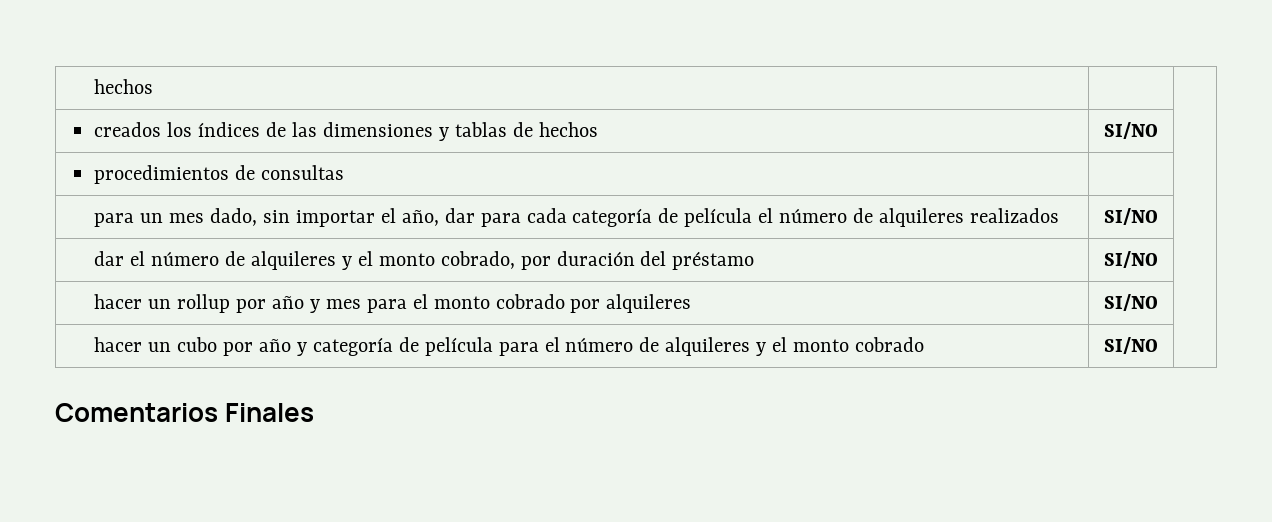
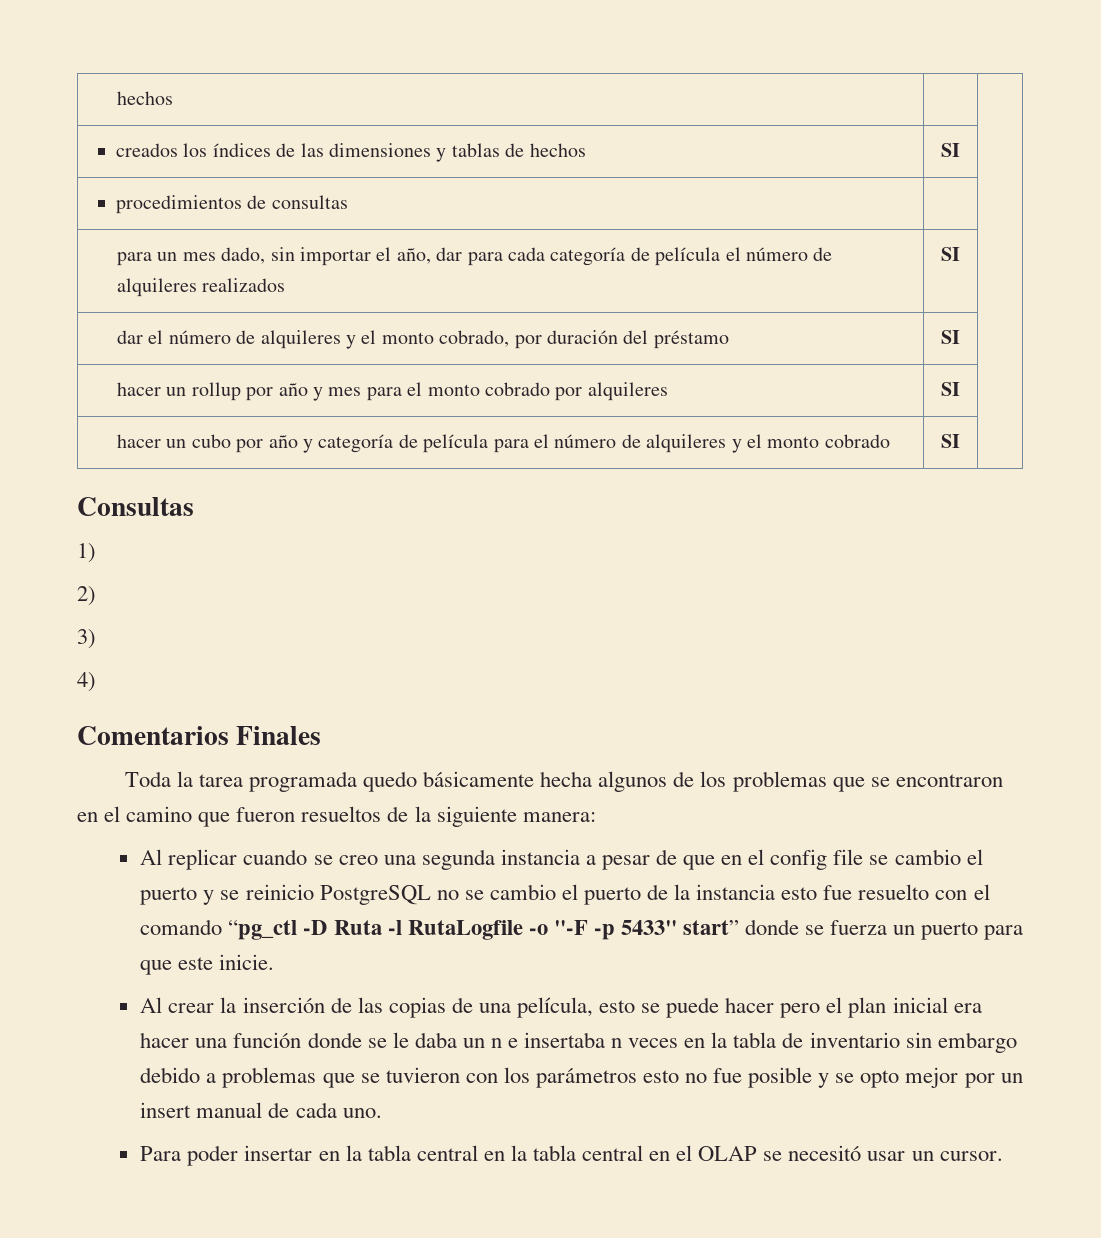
[1104,122,1158,139] SI/NO -> [941,143,960,157] SI
[1104,208,1158,225] SI/NO -> [941,247,960,261] SI
[1104,251,1158,268] SI/NO -> [941,330,960,344] SI
[1104,294,1158,311] SI/NO -> [941,382,960,396] SI
[1104,337,1158,354] [55,403,315,422] SI/NO | // Comentarios Finales -> [941,434,960,448] [77,497,194,516] [77,543,96,563] [77,586,96,606] [77,629,96,649] [77,672,96,692] [77,726,322,745] [124,771,1003,792] [77,806,596,827] [140,849,983,870] [140,884,990,905] [140,919,1024,940] [140,954,275,975] [140,997,982,1018] [140,1032,1017,1053] [140,1067,1023,1088] [140,1102,382,1118] [140,1145,1003,1166] SI | // Consultas // 1) // 2) // 3) // 4) // Comentarios Finales // Toda la tarea programada quedo básicamente hecha algunos de los problemas que se encontraron en el camino que fueron resueltos de la siguiente manera: // Al replicar cuando se creo una segunda instancia a pesar de que en el config file se cambio el puerto y se reinicio PostgreSQL no se cambio el puerto de la instancia esto fue resuelto con el comando “pg_ctl -D Ruta -l RutaLogfile -o "-F -p 5433" start” donde se fuerza un puerto para que este inicie. // Al crear la inserción de las copias de una película, esto se puede hacer pero el plan inicial era hacer una función donde se le daba un n e insertaba n veces en la tabla de inventario sin embargo debido a problemas que se tuvieron con los parámetros esto no fue posible y se opto mejor por un insert manual de cada uno. // Para poder insertar en la tabla central en la tabla central en el OLAP se necesitó usar un cursor.

